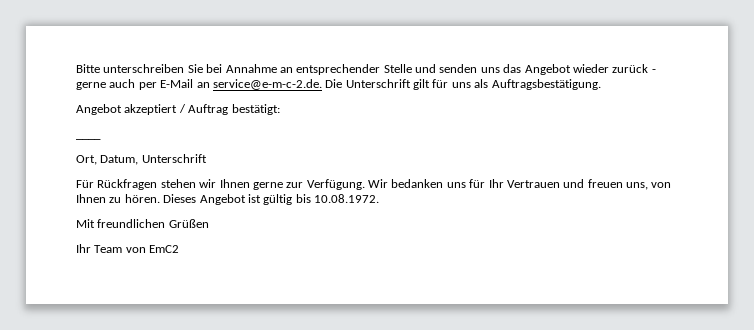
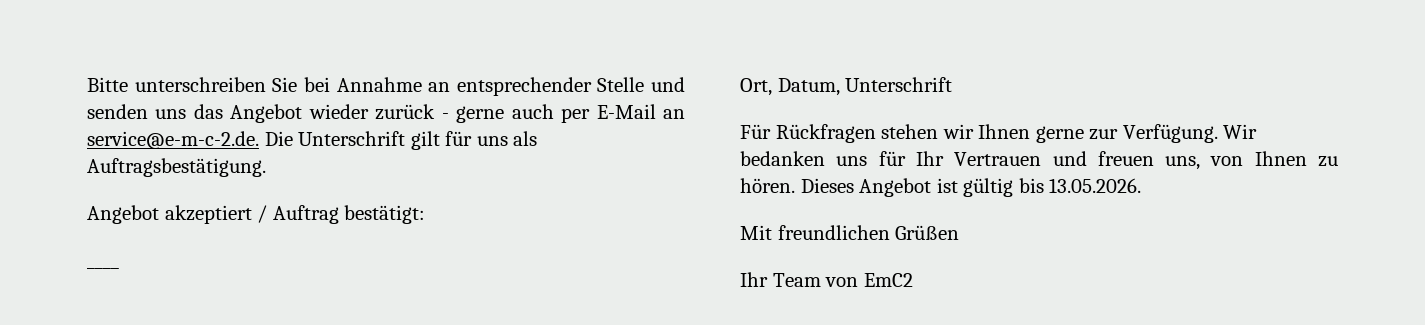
[314,194,379,203] 10.08.1972. -> [1049,178,1142,193] 13.05.2026.

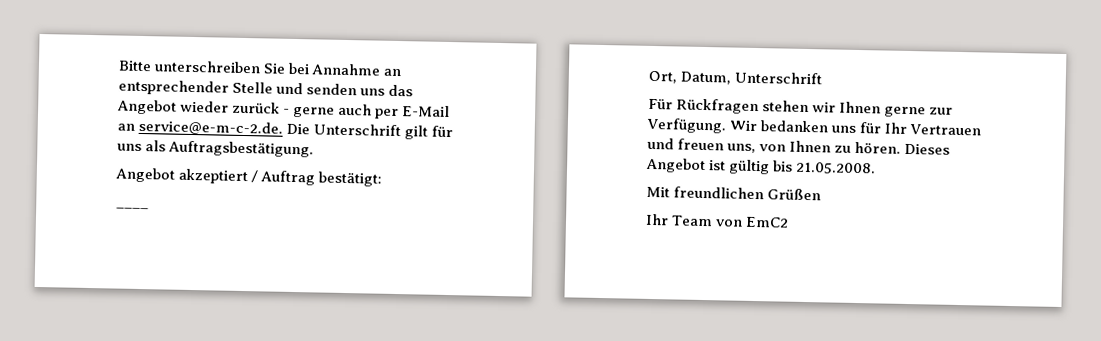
[1049,178,1142,193] 13.05.2026. -> [796,161,877,175] 21.05.2008.

